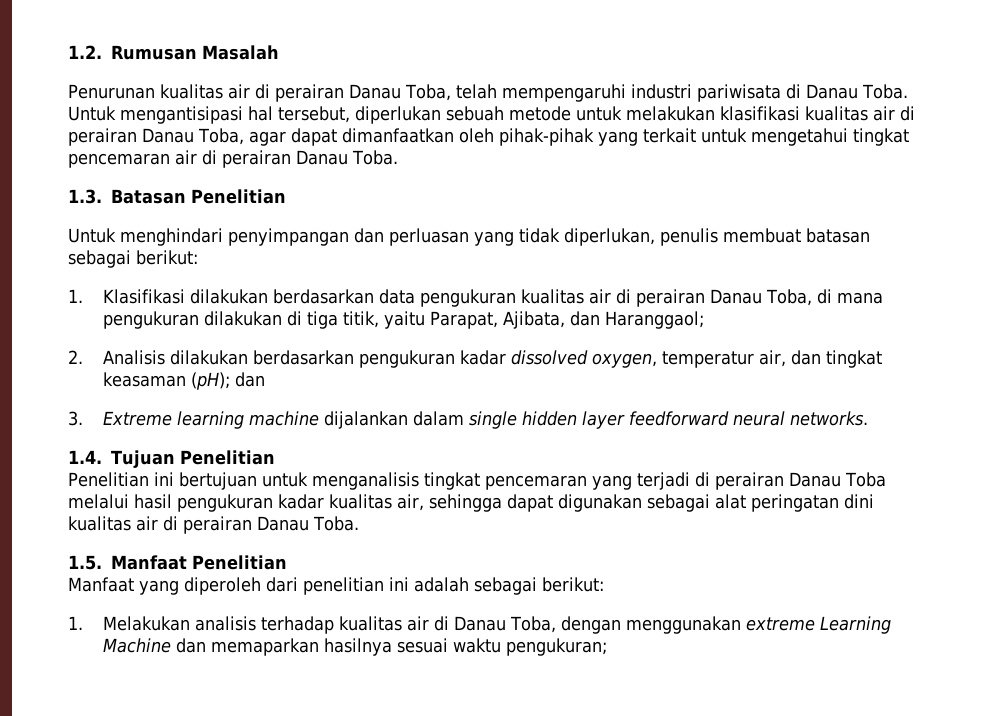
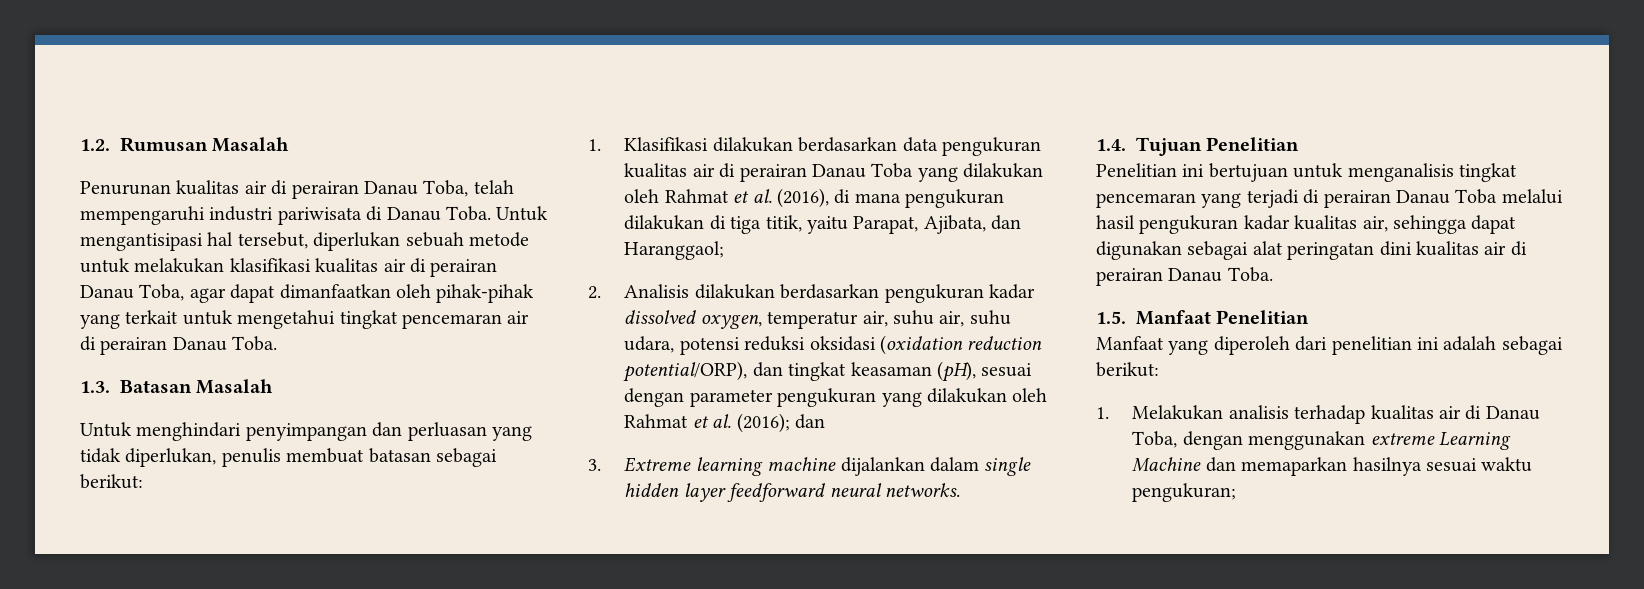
[191,189,286,204] Penelitian -> [196,379,274,394] Masalah
[766,289,813,306] Toba, -> [871,163,1044,182] [624,188,829,208] Toba yang dilakukan oleh Rahmat et al. (2016),
[791,350,883,368] [103,372,231,390] dan tingkat keasaman (pH); -> [892,310,1011,327] [624,335,1043,355] [623,361,1033,382] [624,388,1048,407] [624,413,790,433] suhu air, suhu udara, potensi reduksi oksidasi (oxidation reduction potential/ORP), dan tingkat keasaman (pH), sesuai dengan parameter pengukuran yang dilakukan oleh Rahmat et al. (2016);

